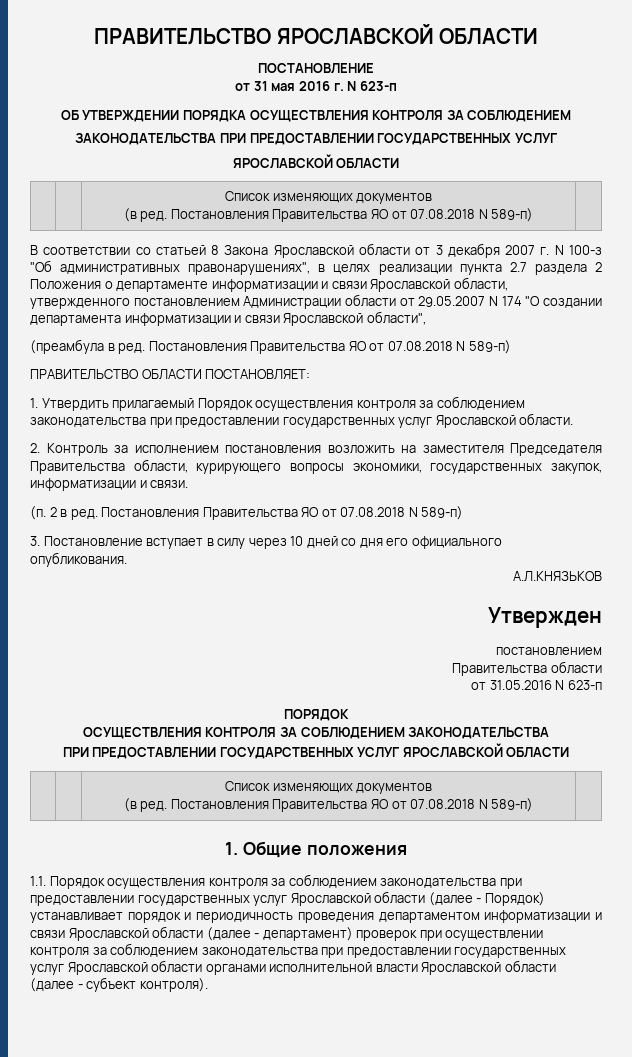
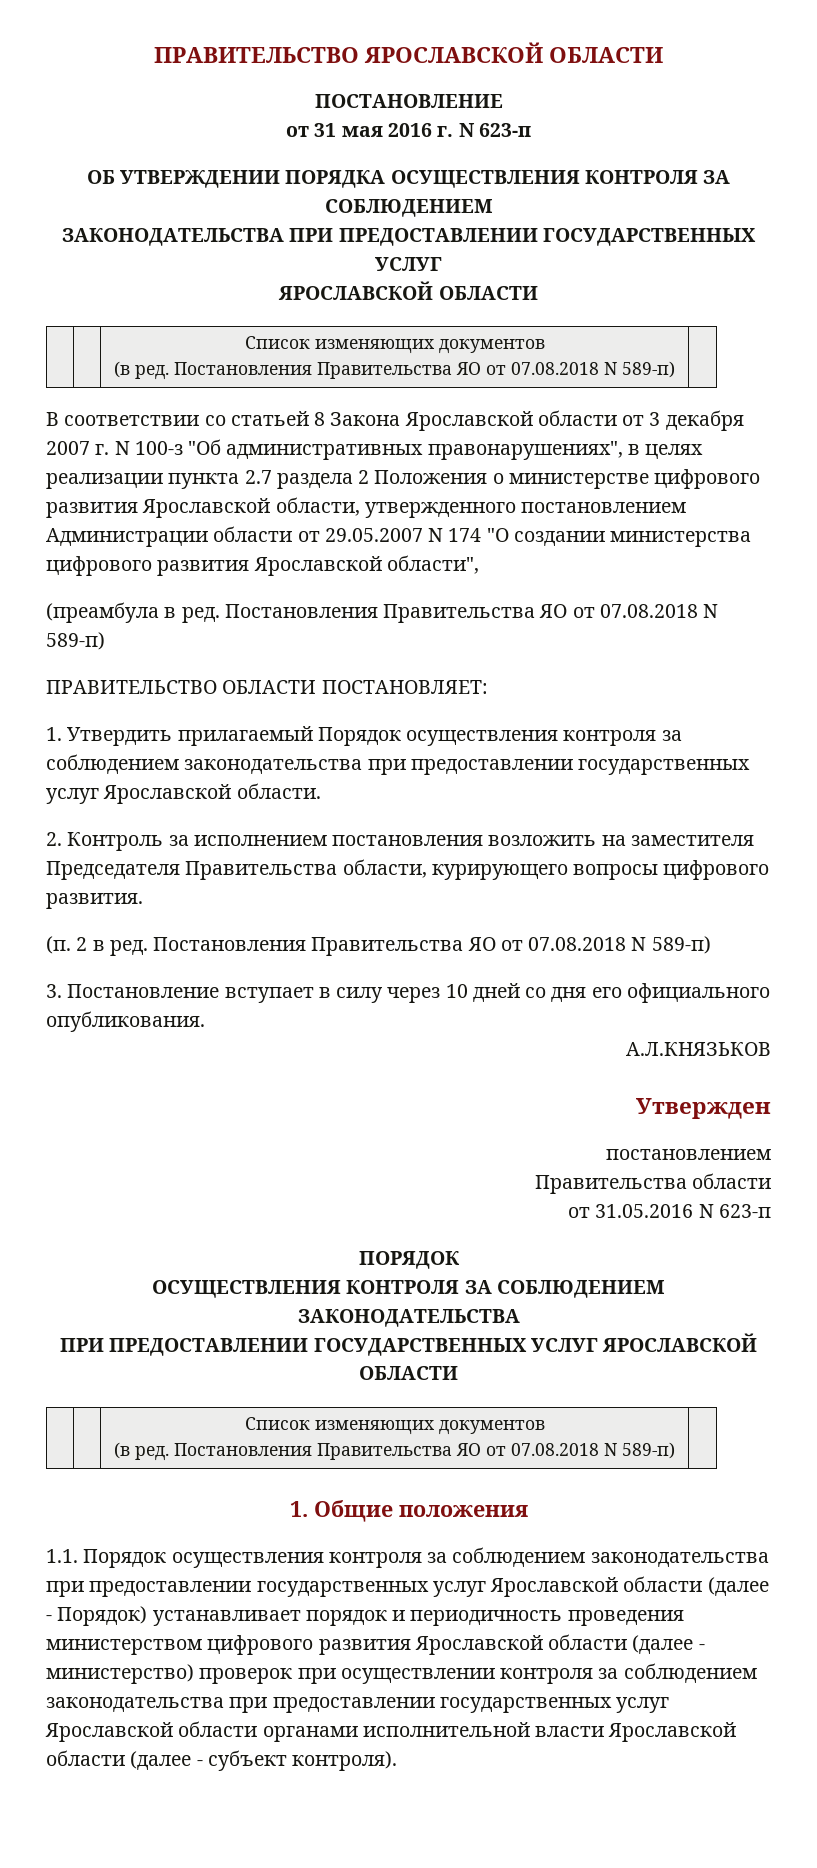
[116,279,367,292] департаменте информатизации и связи -> [508,469,761,489] [46,502,138,518] министерстве цифрового развития
[30,313,280,326] департамента информатизации и связи -> [610,531,752,547] [46,556,250,576] министерства цифрового развития
[352,463,602,474] [30,478,189,491] экономики, государственных закупок, информатизации и связи. -> [663,860,770,880] [46,893,143,909] цифрового развития.
[378,910,602,923] [30,926,353,941] департаментом информатизации и связи Ярославской области (далее - департамент) -> [46,1634,705,1655] [46,1664,194,1684] министерством цифрового развития Ярославской области (далее - министерство)

